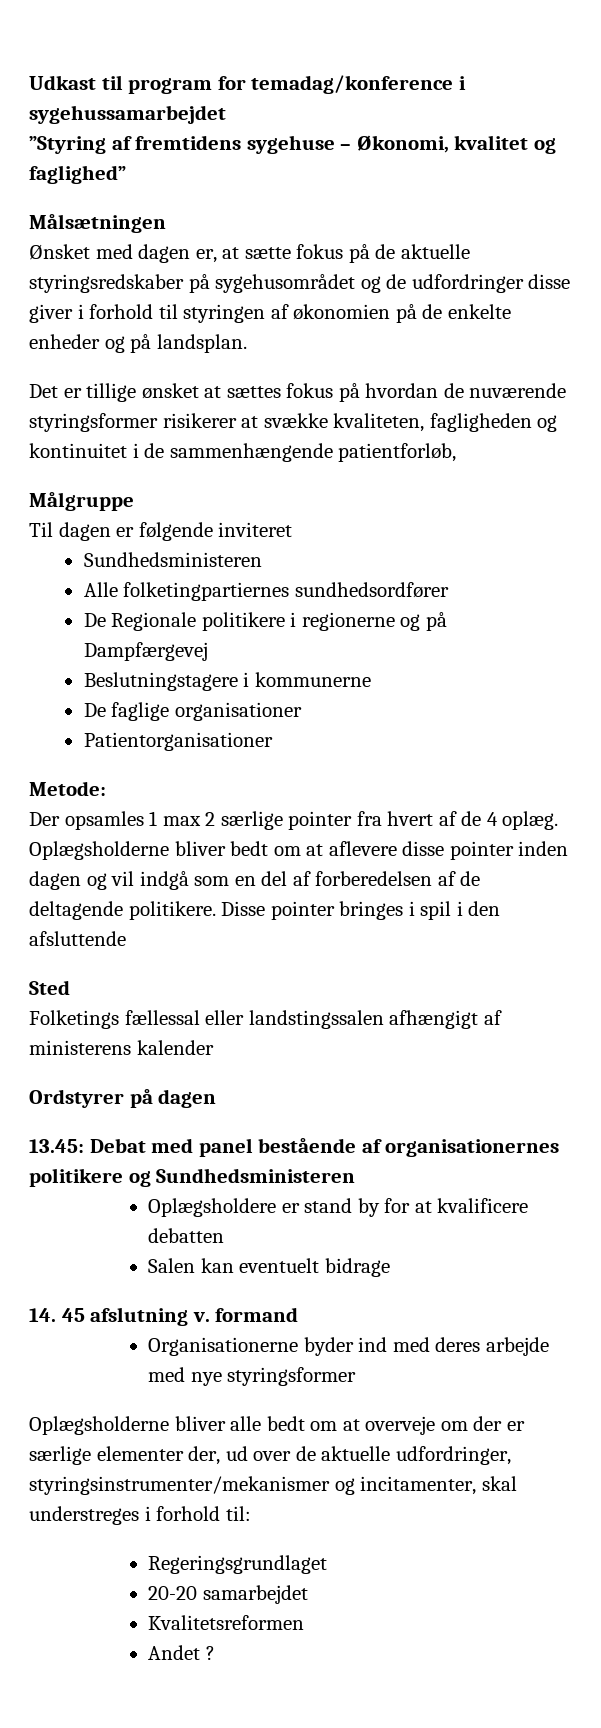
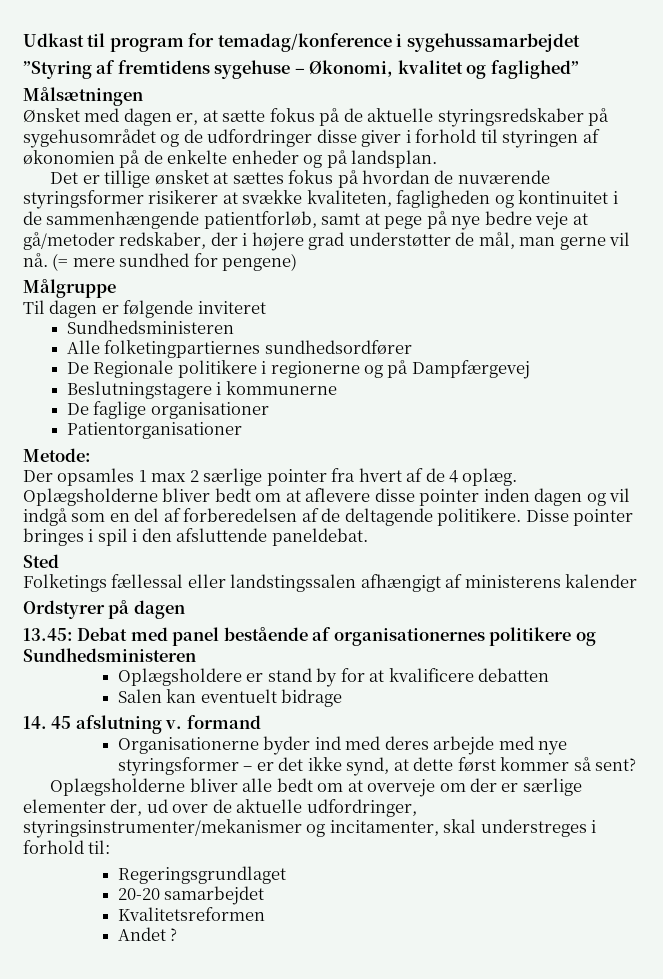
(457, 452) none -> [321,211,588,230] [23,232,631,251] [23,253,298,271] samt at pege på nye bedre veje at gå/metoder redskaber, der i højere grad understøtter de mål, man gerne vil nå. (= mere sundhed for pengene)
(126, 938) none -> [271,528,368,546] paneldebat.
(357, 1376) none -> [243,757,636,776] – er det ikke synd, at dette først kommer så sent?

